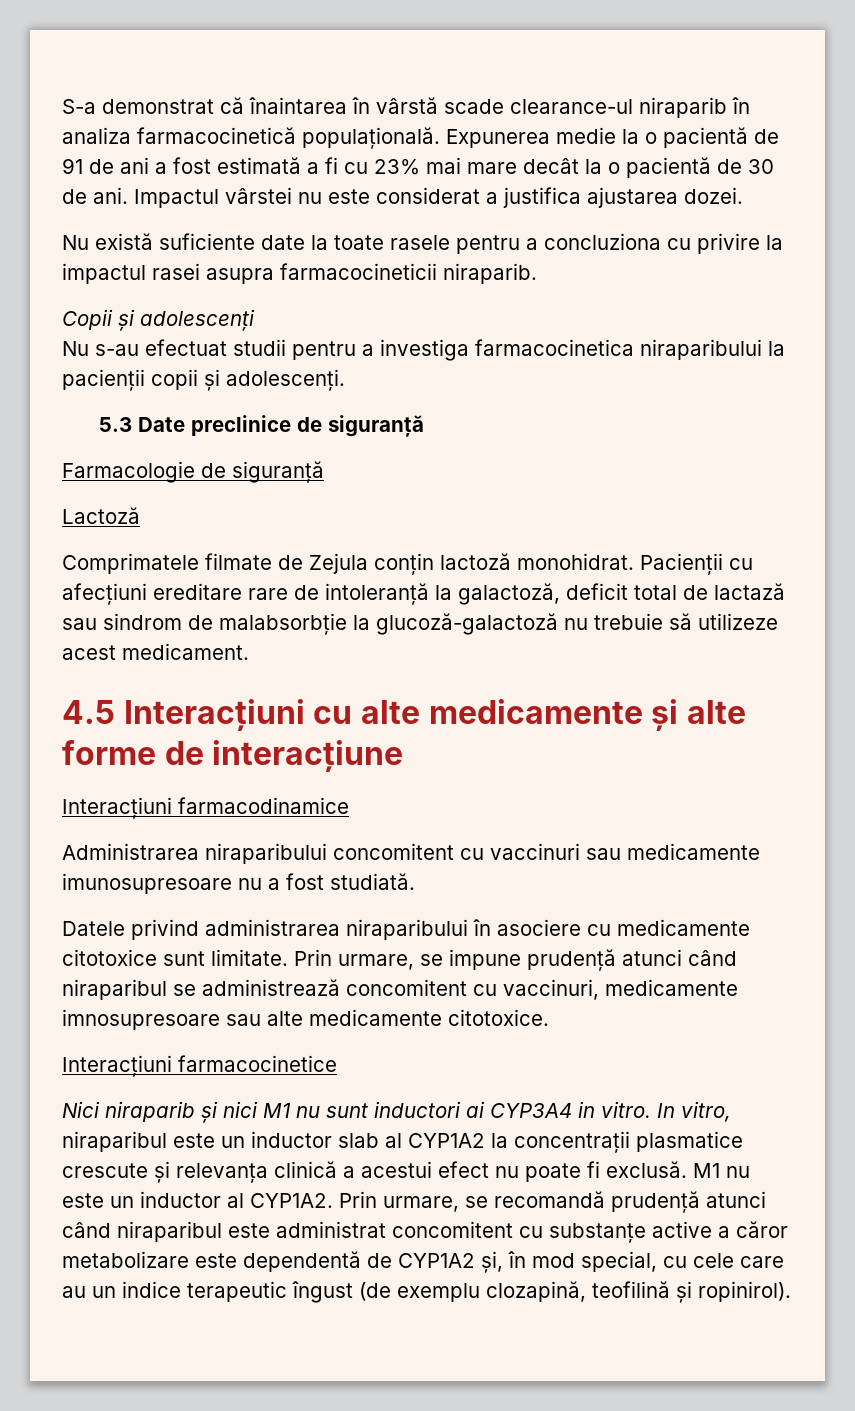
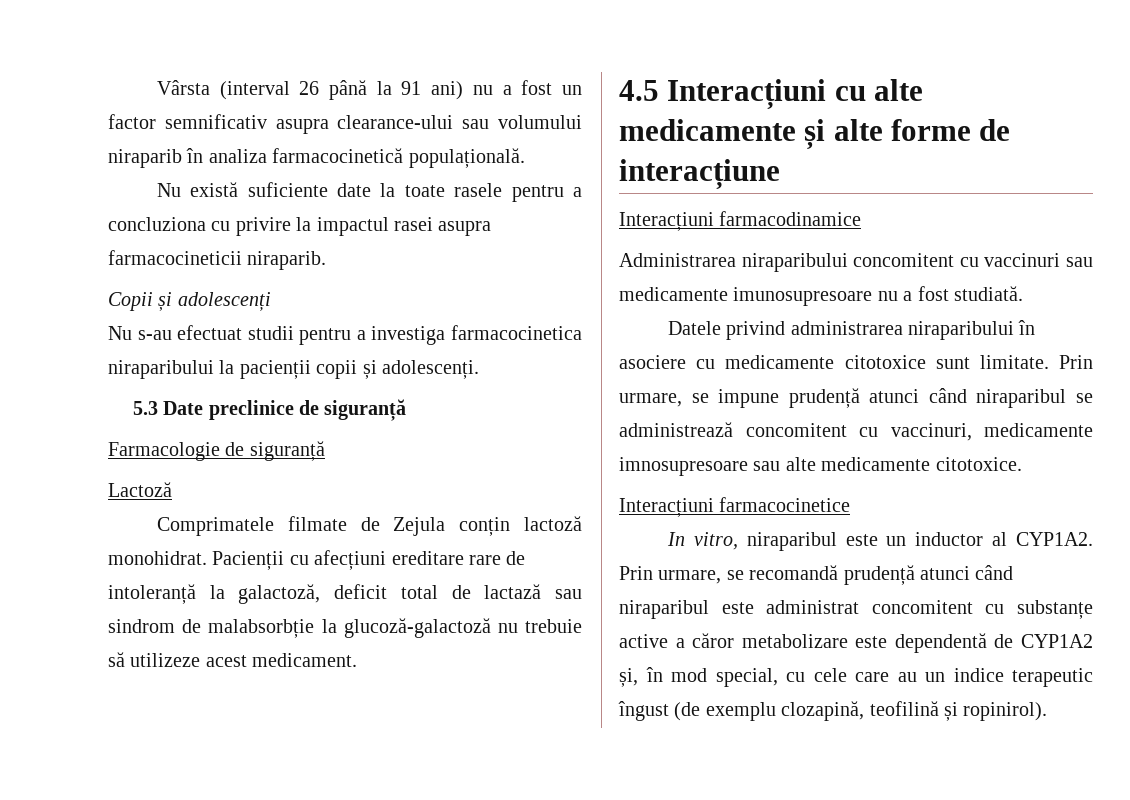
[62,97,633,114] S-a demonstrat că înaintarea în vârstă scade clearance-ul -> [156,80,582,100] [108,114,582,134] Vârsta (interval 26 până la 91 ani) nu a fost un factor semnificativ asupra clearance-ului sau volumului
[446,127,779,148] [62,157,774,178] [62,187,743,208] Expunerea medie la o pacientă de 91 de ani a fost estimată a fi cu 23% mai mare decât la o pacientă de 30 de ani. Impactul vârstei nu este considerat a justifica ajustarea dozei. -> (525, 158) none
[62,1101,651,1123] Nici niraparib și nici M1 nu sunt inductori ai CYP3A4 in vitro. -> (851, 504) none
[338,1131,743,1153] [62,1161,750,1183] [62,1191,221,1208] slab al CYP1A2 la concentrații plasmatice crescute și relevanța clinică a acestui efect nu poate fi exclusă. M1 nu este un inductor -> (984, 539) none

